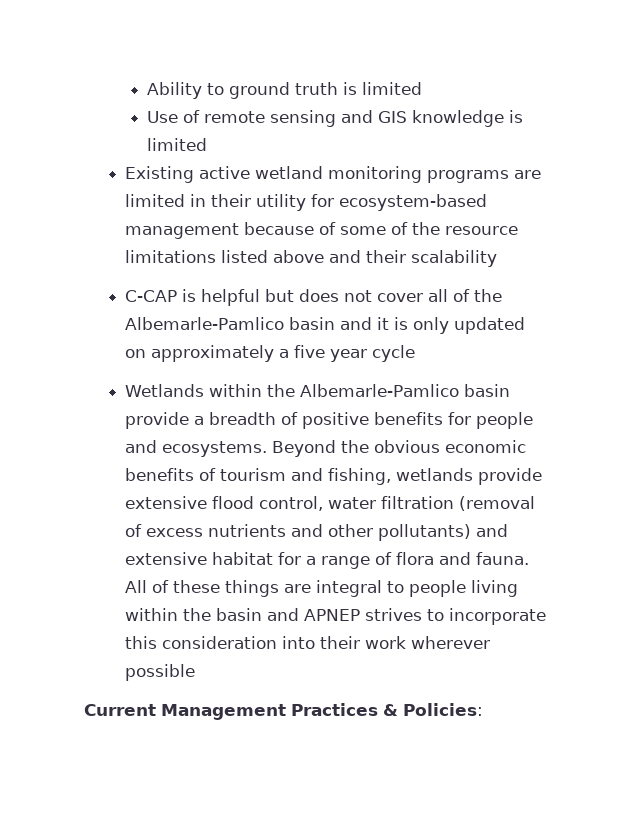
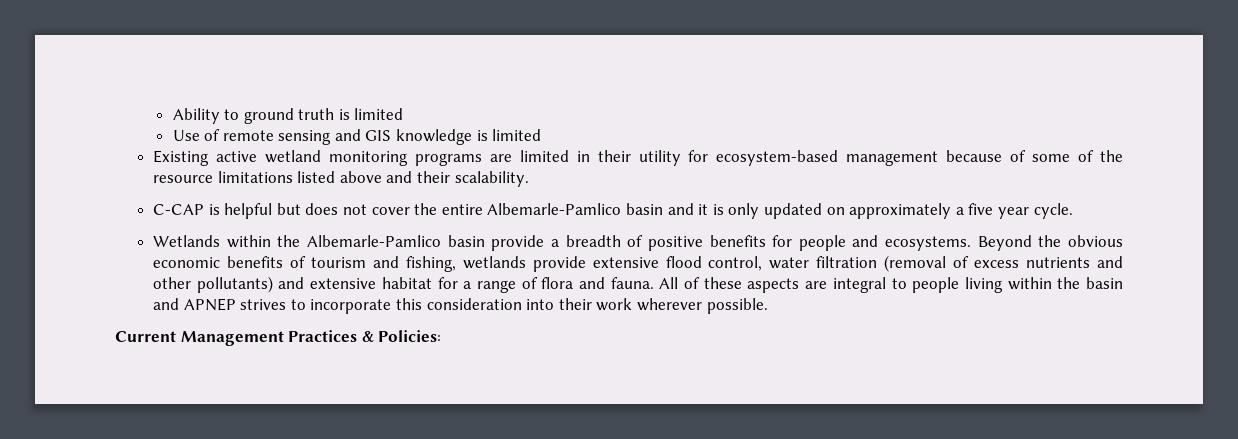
[410,250,497,267] scalability -> [454,171,529,187] scalability.
[427,289,502,302] all of the -> [414,203,483,215] the entire
[371,345,415,362] cycle -> [1033,203,1073,219] cycle.
[224,580,279,597] things -> [747,278,800,293] aspects
[124,664,195,681] possible -> [706,298,768,314] possible.

